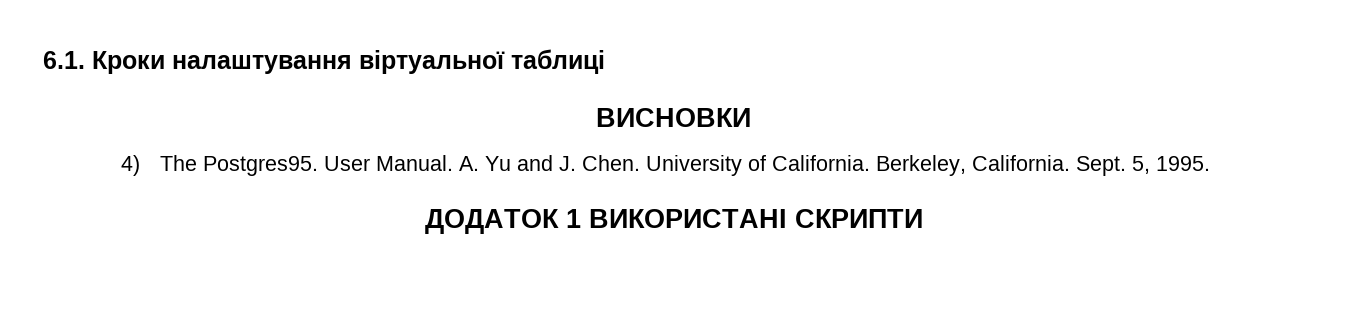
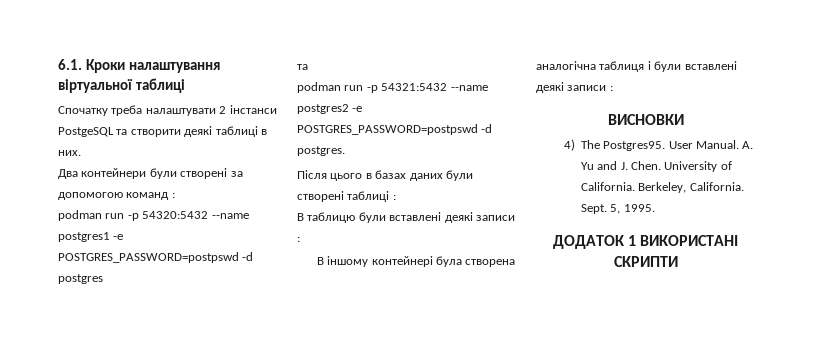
(605, 61) none -> [58,105,277,116] [58,126,267,137] [58,150,81,156] [58,168,243,179] [58,192,175,200] [58,210,249,221] [58,232,124,242] [58,252,254,263] [58,274,103,284] [297,64,308,70] [297,82,488,93] [297,104,363,114] [297,124,493,135] [297,146,345,156] [297,170,473,181] [297,191,396,202] [297,212,515,223] [297,237,300,242] [316,256,516,267] [536,61,737,72] [536,82,613,93] // Спочатку треба налаштувати 2 інстанси PostgeSQL та створити деякі таблиці в них. // Два контейнери були створені за допомогою команд : // podman run -p 54320:5432 --name postgres1 -e POSTGRES_PASSWORD=postpswd -d postgres // та // podman run -p 54321:5432 --name postgres2 -e POSTGRES_PASSWORD=postpswd -d postgres. // Після цього в базах даних були створені таблиці : // В таблицю були вставлені деякі записи : // В іншому контейнері була створена аналогічна таблиця і були вставлені деякі записи :

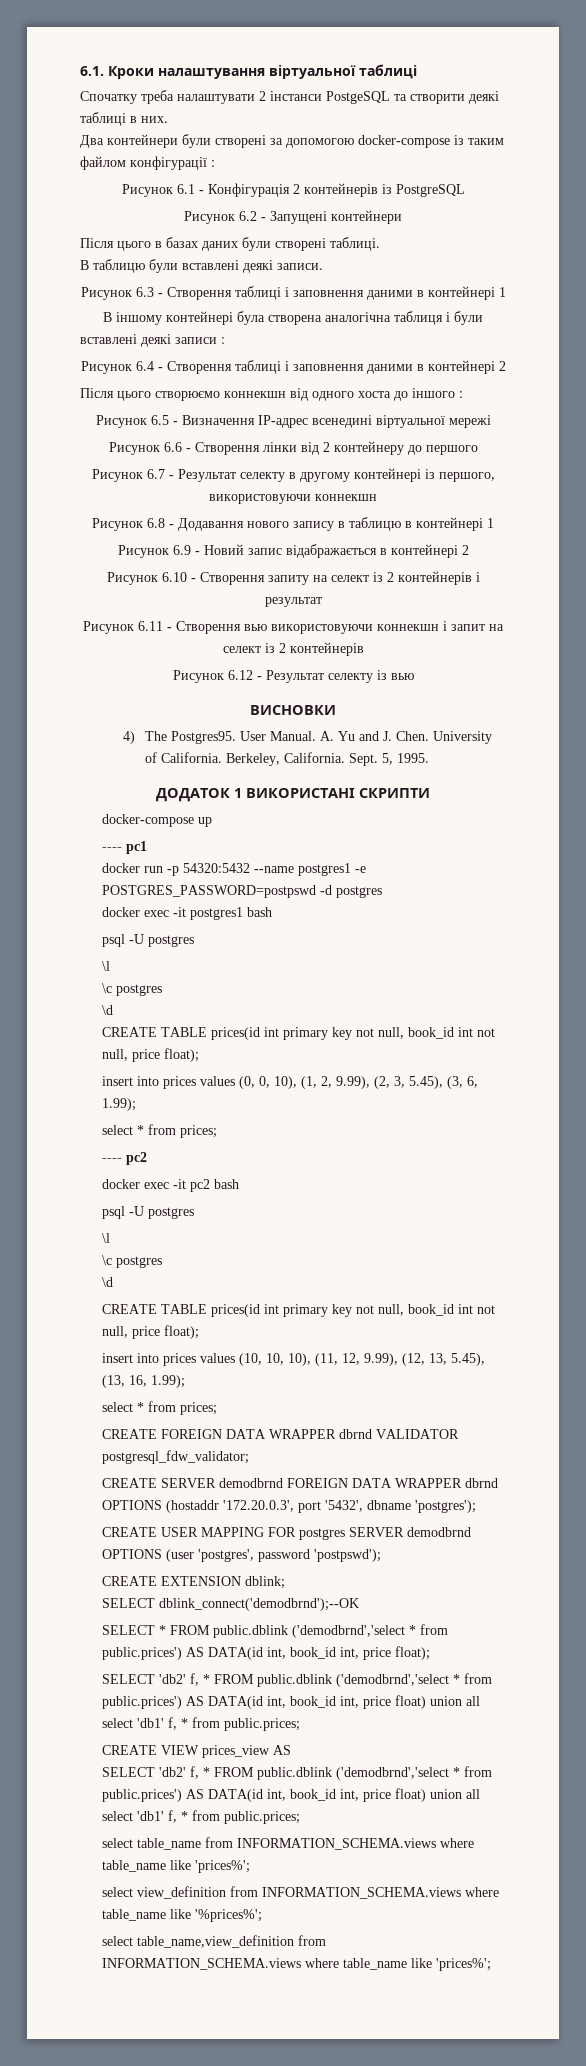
[126,192,175,200] [58,210,249,221] [58,232,124,242] [58,252,254,263] [58,274,103,284] [297,64,308,70] [297,82,488,93] [297,104,363,114] [297,124,493,135] [297,146,345,156] команд : // podman run -p 54320:5432 --name postgres1 -e POSTGRES_PASSWORD=postpswd -d postgres // та // podman run -p 54321:5432 --name postgres2 -e POSTGRES_PASSWORD=postpswd -d postgres. -> [358,135,504,148] [80,156,215,170] [121,183,465,197] [184,210,402,224] docker-compose із таким файлом конфігурації : // Рисунок 6.1 - Конфігурація 2 контейнерів із PostgreSQL // Рисунок 6.2 - Запущені контейнери
[347,191,396,202] таблиці : -> [330,237,380,251] таблиці.
[475,215,515,221] [297,237,300,242] записи : -> [277,263,323,270] [80,286,506,300] записи. // Рисунок 6.3 - Створення таблиці і заповнення даними в контейнері 1
(613, 88) none -> [80,360,506,374] [80,388,463,401] [95,415,491,428] [108,441,478,455] [91,468,495,482] [209,494,377,504] [92,517,494,531] [117,544,469,558] [106,571,480,585] [264,597,322,607] [83,621,504,634] [222,642,364,656] [172,670,414,683] // Рисунок 6.4 - Створення таблиці і заповнення даними в контейнері 2 // Після цього створюємо коннекшн від одного хоста до іншого : // Рисунок 6.5 - Визначення IP-адрес всенедині віртуальної мережі // Рисунок 6.6 - Створення лінки від 2 контейнеру до першого // Рисунок 6.7 - Результат селекту в другому контейнері із першого, використовуючи коннекшн // Рисунок 6.8 - Додавання нового запису в таблицю в контейнері 1 // Рисунок 6.9 - Новий запис відабражається в контейнері 2 // Рисунок 6.10 - Створення запиту на селект із 2 контейнерів і результат // Рисунок 6.11 - Створення вью використовуючи коннекшн і запит на селект із 2 контейнерів // Рисунок 6.12 - Результат селекту із вью
(678, 261) none -> [101,814,212,827] [101,841,147,854] [101,863,366,876] [101,885,382,898] [101,907,272,920] [101,934,194,947] [101,961,110,971] [101,983,162,996] [101,1005,113,1015] [101,1027,495,1040] [101,1048,199,1062] [101,1076,478,1089] [101,1098,136,1111] [101,1124,217,1138] [101,1152,147,1165] [101,1179,239,1192] [101,1206,194,1219] [101,1233,110,1243] [101,1255,162,1268] [101,1277,113,1287] [101,1304,495,1317] [101,1325,199,1339] [101,1353,485,1366] [101,1375,185,1388] [101,1401,217,1415] [101,1429,459,1439] [101,1450,249,1464] [101,1478,498,1488] [101,1500,476,1513] [101,1527,471,1540] [101,1549,381,1562] [101,1576,285,1589] [101,1598,359,1611] [101,1624,448,1638] [101,1646,430,1660] [101,1673,492,1687] [101,1695,480,1709] [101,1717,300,1731] [101,1745,291,1758] [101,1766,492,1780] [101,1788,480,1802] [101,1810,300,1824] [101,1837,474,1850] [101,1860,250,1873] [101,1886,499,1899] [101,1909,262,1922] [101,1935,326,1948] [101,1958,491,1971] // docker-compose up // ---- pc1 // docker run -p 54320:5432 --name postgres1 -e POSTGRES_PASSWORD=postpswd -d postgres // docker exec -it postgres1 bash // psql -U postgres // \l // \c postgres // \d // CREATE TABLE prices(id int primary key not null, book_id int not null, price float); // insert into prices values (0, 0, 10), (1, 2, 9.99), (2, 3, 5.45), (3, 6, 1.99); // select * from prices; // ---- pc2 // docker exec -it pc2 bash // psql -U postgres // \l // \c postgres // \d // CREATE TABLE prices(id int primary key not null, book_id int not null, price float); // insert into prices values (10, 10, 10), (11, 12, 9.99), (12, 13, 5.45), (13, 16, 1.99); // select * from prices; // CREATE FOREIGN DATA WRAPPER dbrnd VALIDATOR postgresql_fdw_validator; // CREATE SERVER demodbrnd FOREIGN DATA WRAPPER dbrnd OPTIONS (hostaddr '172.20.0.3', port '5432', dbname 'postgres'); // CREATE USER MAPPING FOR postgres SERVER demodbrnd OPTIONS (user 'postgres', password 'postpswd'); // CREATE EXTENSION dblink; // SELECT dblink_connect('demodbrnd');--OK // SELECT * FROM public.dblink ('demodbrnd','select * from public.prices') AS DATA(id int, book_id int, price float); // SELECT 'db2' f, * FROM public.dblink ('demodbrnd','select * from public.prices') AS DATA(id int, book_id int, price float) union all select 'db1' f, * from public.prices; // CREATE VIEW prices_view AS // SELECT 'db2' f, * FROM public.dblink ('demodbrnd','select * from public.prices') AS DATA(id int, book_id int, price float) union all select 'db1' f, * from public.prices; // select table_name from INFORMATION_SCHEMA.views where table_name like 'prices%'; // select view_definition from INFORMATION_SCHEMA.views where table_name like '%prices%'; // select table_name,view_definition from INFORMATION_SCHEMA.views where table_name like 'prices%';

